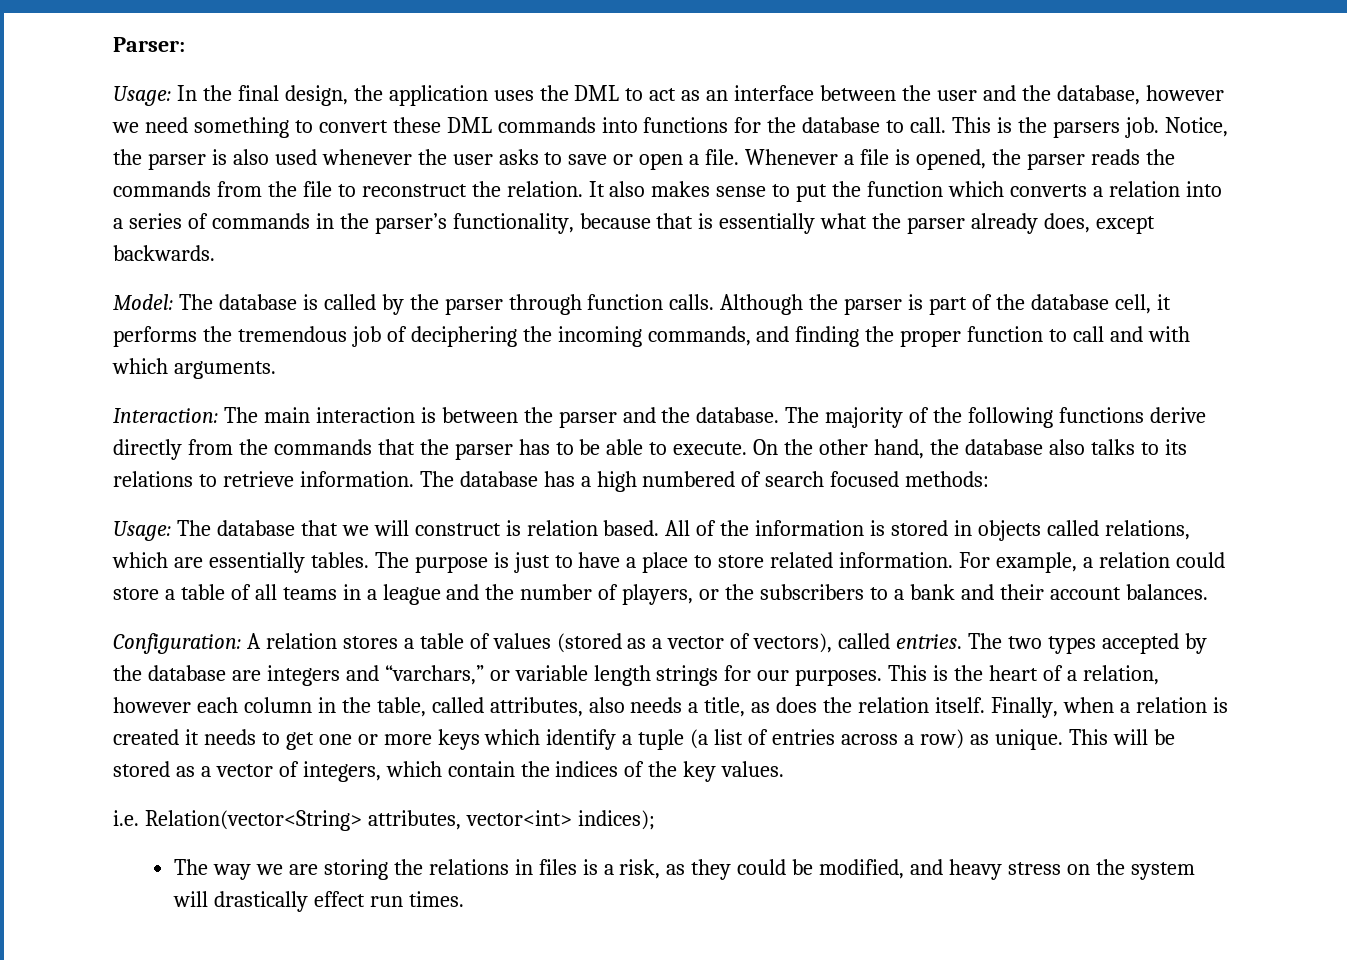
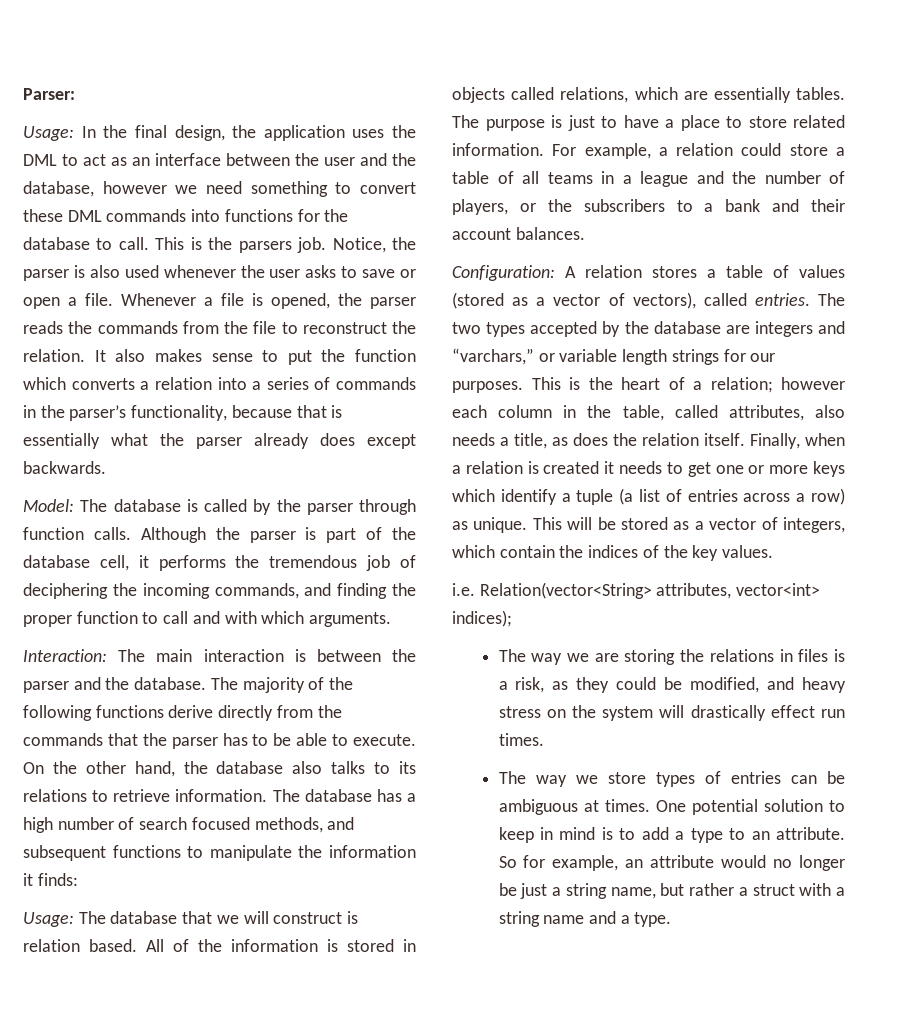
[1044,213,1091,233] does, -> [320,433,355,446] does
[642,471,736,487] numbered -> [57,817,114,830] number
[905,471,990,487] methods: -> [254,817,355,833] [23,845,416,861] [23,873,78,886] methods, and subsequent functions to manipulate the information it finds:
[1082,665,1159,685] relation, -> [710,377,773,393] relation;
(464, 899) none -> [498,771,845,787] [498,799,845,815] [498,827,845,843] [498,855,845,871] [498,883,845,899] [498,911,672,927] // The way we store types of entries can be ambiguous at times. One potential solution to keep in mind is to add a type to an attribute. So for example, an attribute would no longer be just a string name, but rather a struct with a string name and a type.

